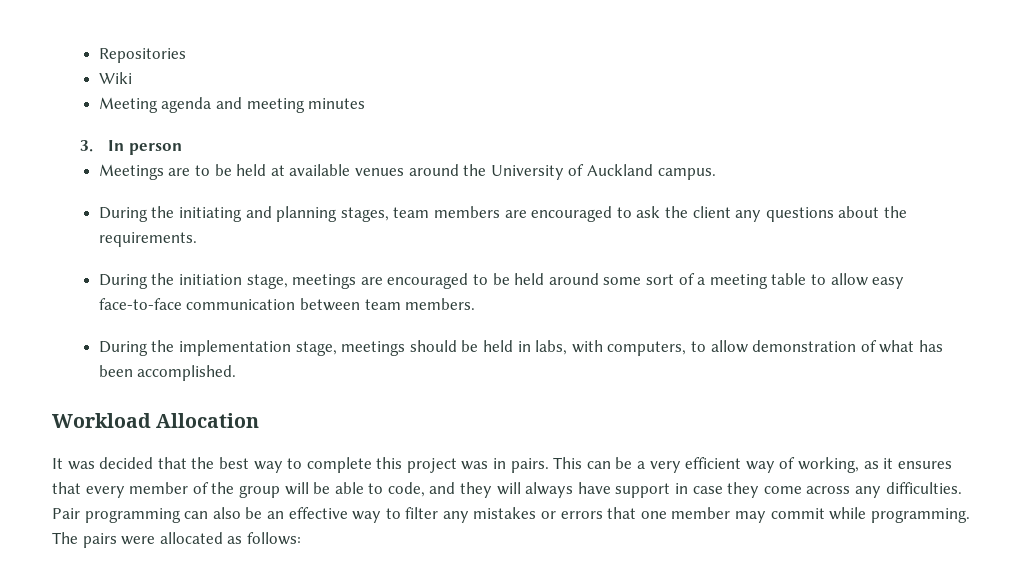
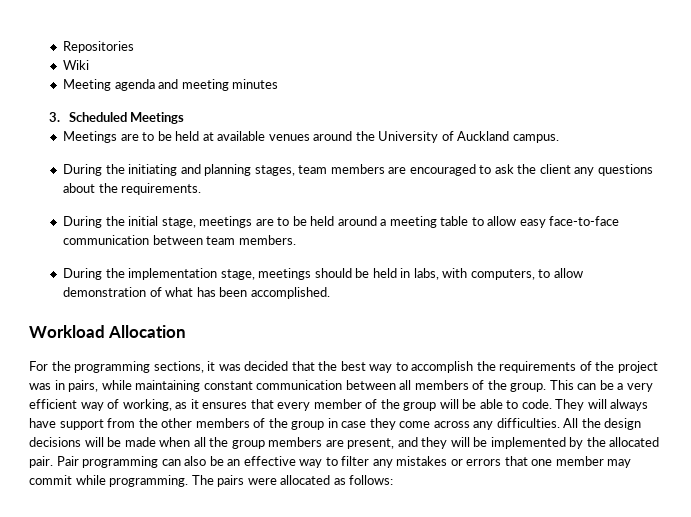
[108,140,182,155] In person -> [68,112,185,124] Scheduled Meetings
[179,274,243,285] initiation -> [128,216,159,226] initial
[387,273,469,289] encouraged -> (274, 222) none
[603,273,695,285] some sort of -> (377, 221) none
[52,458,63,469] It -> [29,361,216,373] For the programming sections, it
[306,457,549,473] complete this project was in pairs. -> [411,361,658,373] [29,380,547,392] accomplish the requirements of the project was in pairs, while maintaining constant communication between all members of the group.
[387,482,493,498] code, and they -> [521,399,585,411] code. They
(671, 490) none -> [107,418,325,430] from the other members of the group
(962, 488) none -> [563,418,642,430] [29,437,660,449] [29,456,53,468] All the design decisions will be made when all the group members are present, and they will be implemented by the allocated pair.

